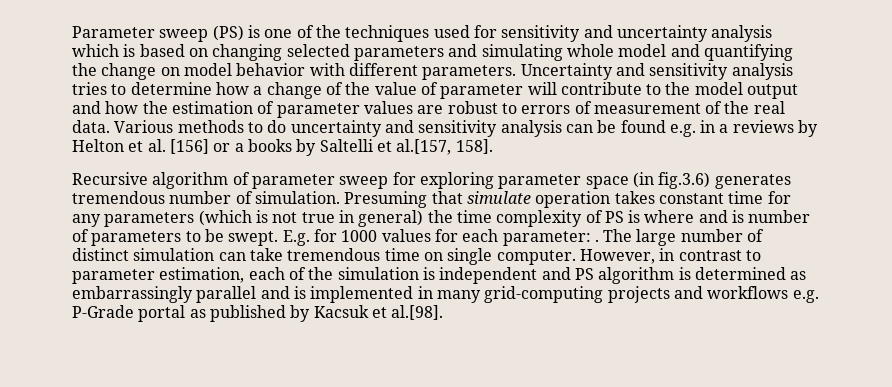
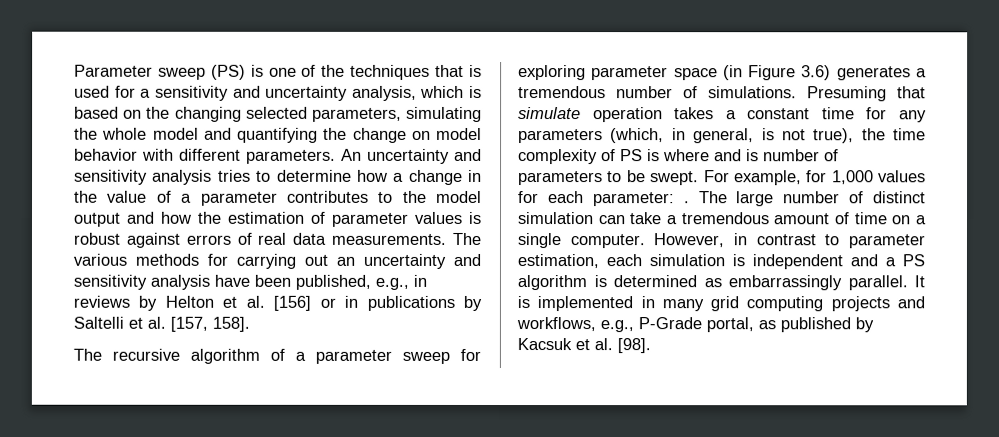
(430, 33) none -> [435,64,483,77] that is
(497, 31) none -> [140,88,152,98] a
[711,25,773,42] analysis -> [351,85,417,101] analysis,
(208, 52) none -> [146,106,171,119] the
[353,44,563,61] parameters and simulating -> [311,106,482,122] [74,127,98,140] parameters, simulating the
[520,63,613,80] Uncertainty -> [341,148,450,164] An uncertainty
[325,82,343,95] of -> [468,169,482,182] in
[440,82,642,99] parameter will contribute -> [181,190,369,206] a parameter contributes
[417,101,785,114] [72,120,729,137] are robust to errors of measurement of the real data. Various methods to do uncertainty and sensitivity analysis can be found e.g. in a -> [468,211,482,224] [73,232,481,248] [73,253,481,269] [73,274,427,290] is robust against errors of real data measurements. The various methods for carrying out an uncertainty and sensitivity analysis have been published, e.g., in
[234,139,292,152] a books -> [344,295,455,311] in publications
[396,139,452,155] al.[157, -> [147,316,208,332] al. [157,
[72,172,148,185] Recursive -> [73,348,180,361] The recursive
(250, 178) none -> [295,351,306,361] a
[658,172,791,189] fig.3.6) generates -> [748,65,927,81] Figure 3.6) generates a
[254,191,340,204] simulation. -> [708,86,797,99] simulations.
(655, 197) none -> [725,110,737,120] a
[198,210,424,227] (which is not true in general) -> [610,128,855,144] (which, in general, is not true),
[282,229,378,246] E.g. for 1000 -> [703,170,874,186] For example, for 1,000
[287,248,381,261] tremendous -> [666,212,850,225] a tremendous amount of
(443, 256) none -> [915,215,927,225] a
[288,267,334,280] of the -> (642, 260) none
(571, 273) none -> [885,257,896,267] a
[196,286,290,303] parallel and -> [847,275,925,291] parallel. It
[484,286,819,303] [72,305,186,322] grid-computing projects and workflows e.g. P-Grade portal -> [710,296,925,312] [516,317,754,333] grid computing projects and workflows, e.g., P-Grade portal,
[391,305,444,320] al.[98]. -> [594,338,651,354] al. [98].

